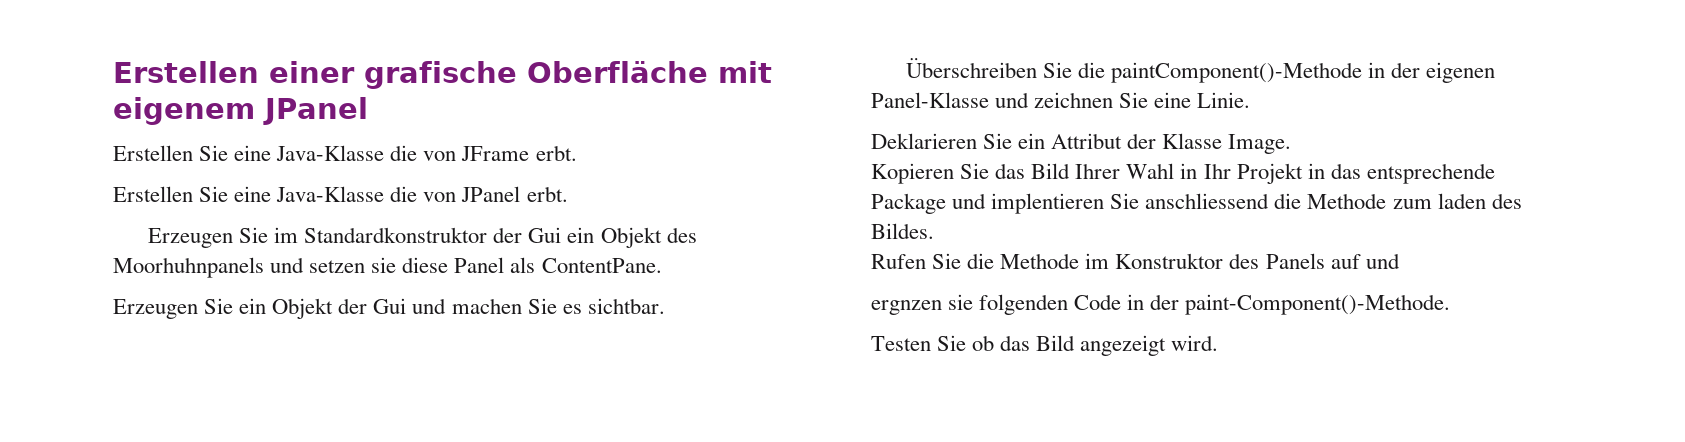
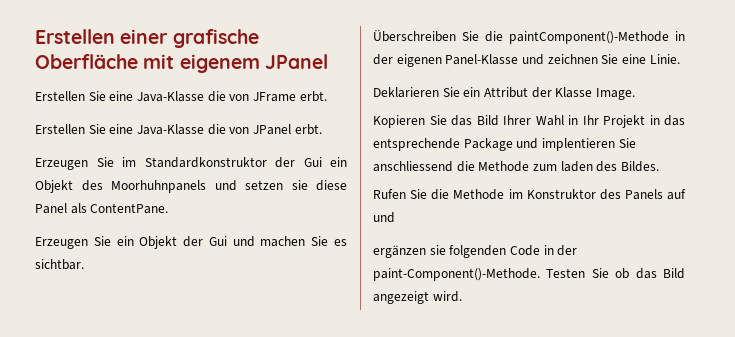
[871,300,942,315] ergnzen -> [373,245,426,258] ergänzen
(1451, 304) // -> (540, 274) none

